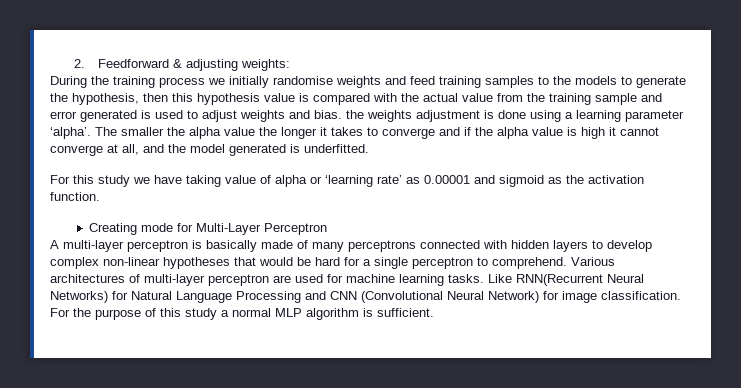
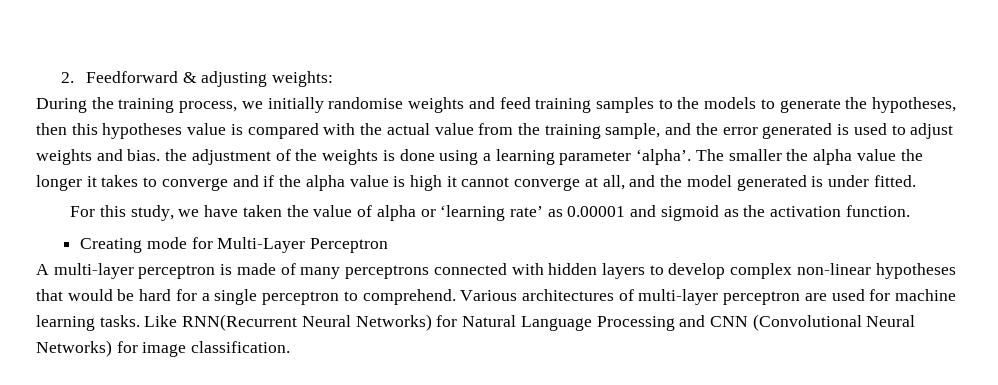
[159,77,205,88] process -> [179,101,238,113] process,
[72,93,139,105] hypothesis, -> [872,97,957,113] hypotheses,
[197,93,260,105] hypothesis -> [102,123,183,139] hypotheses
[595,93,662,105] sample and -> [605,123,718,139] sample, and the
[367,110,480,122] weights adjustment -> [191,149,379,165] adjustment of the weights
[304,144,369,153] underfitted. -> [827,175,916,187] under fitted.
[98,175,130,187] study -> [130,205,174,221] study,
[186,175,221,187] taking -> [242,205,309,217] taken the
[206,240,257,252] basically -> (233, 269) none
[488,291,539,303] Network) -> [36,340,112,357] Networks)
[50,308,434,320] For the purpose of this study a normal MLP algorithm is sufficient. -> (291, 347) none

